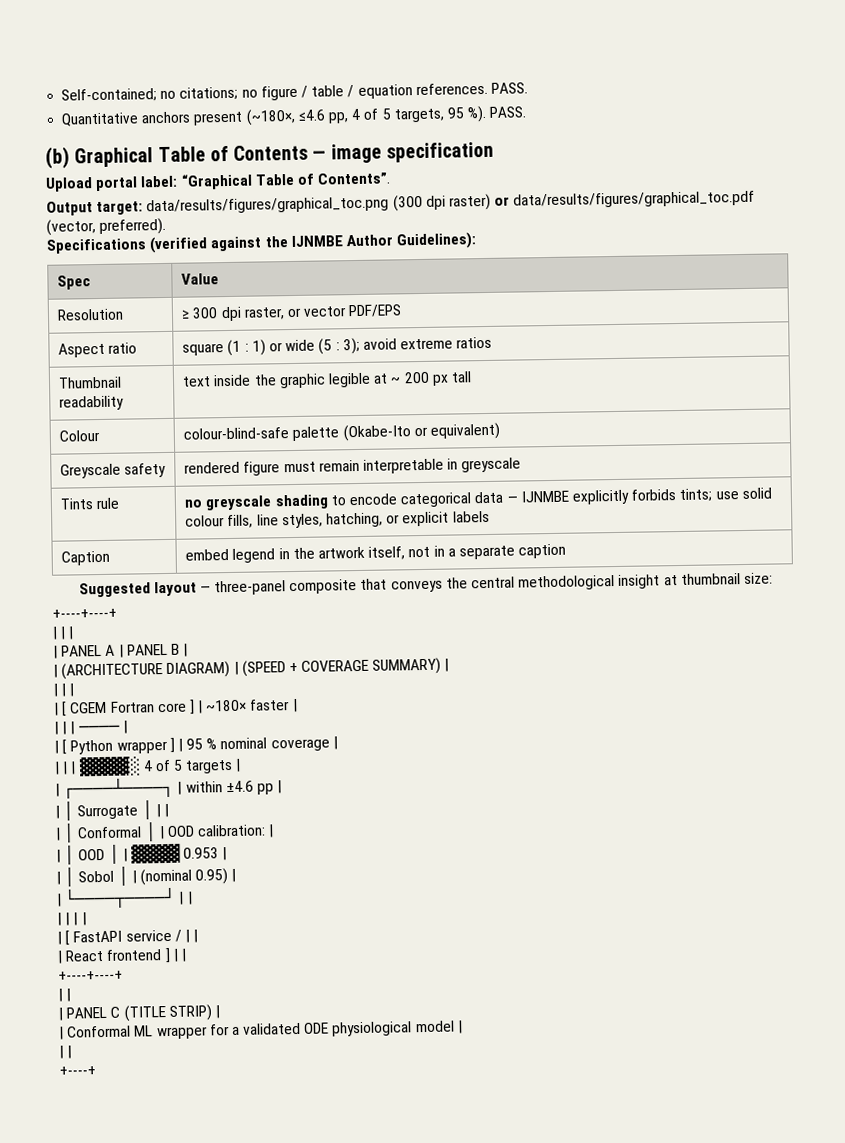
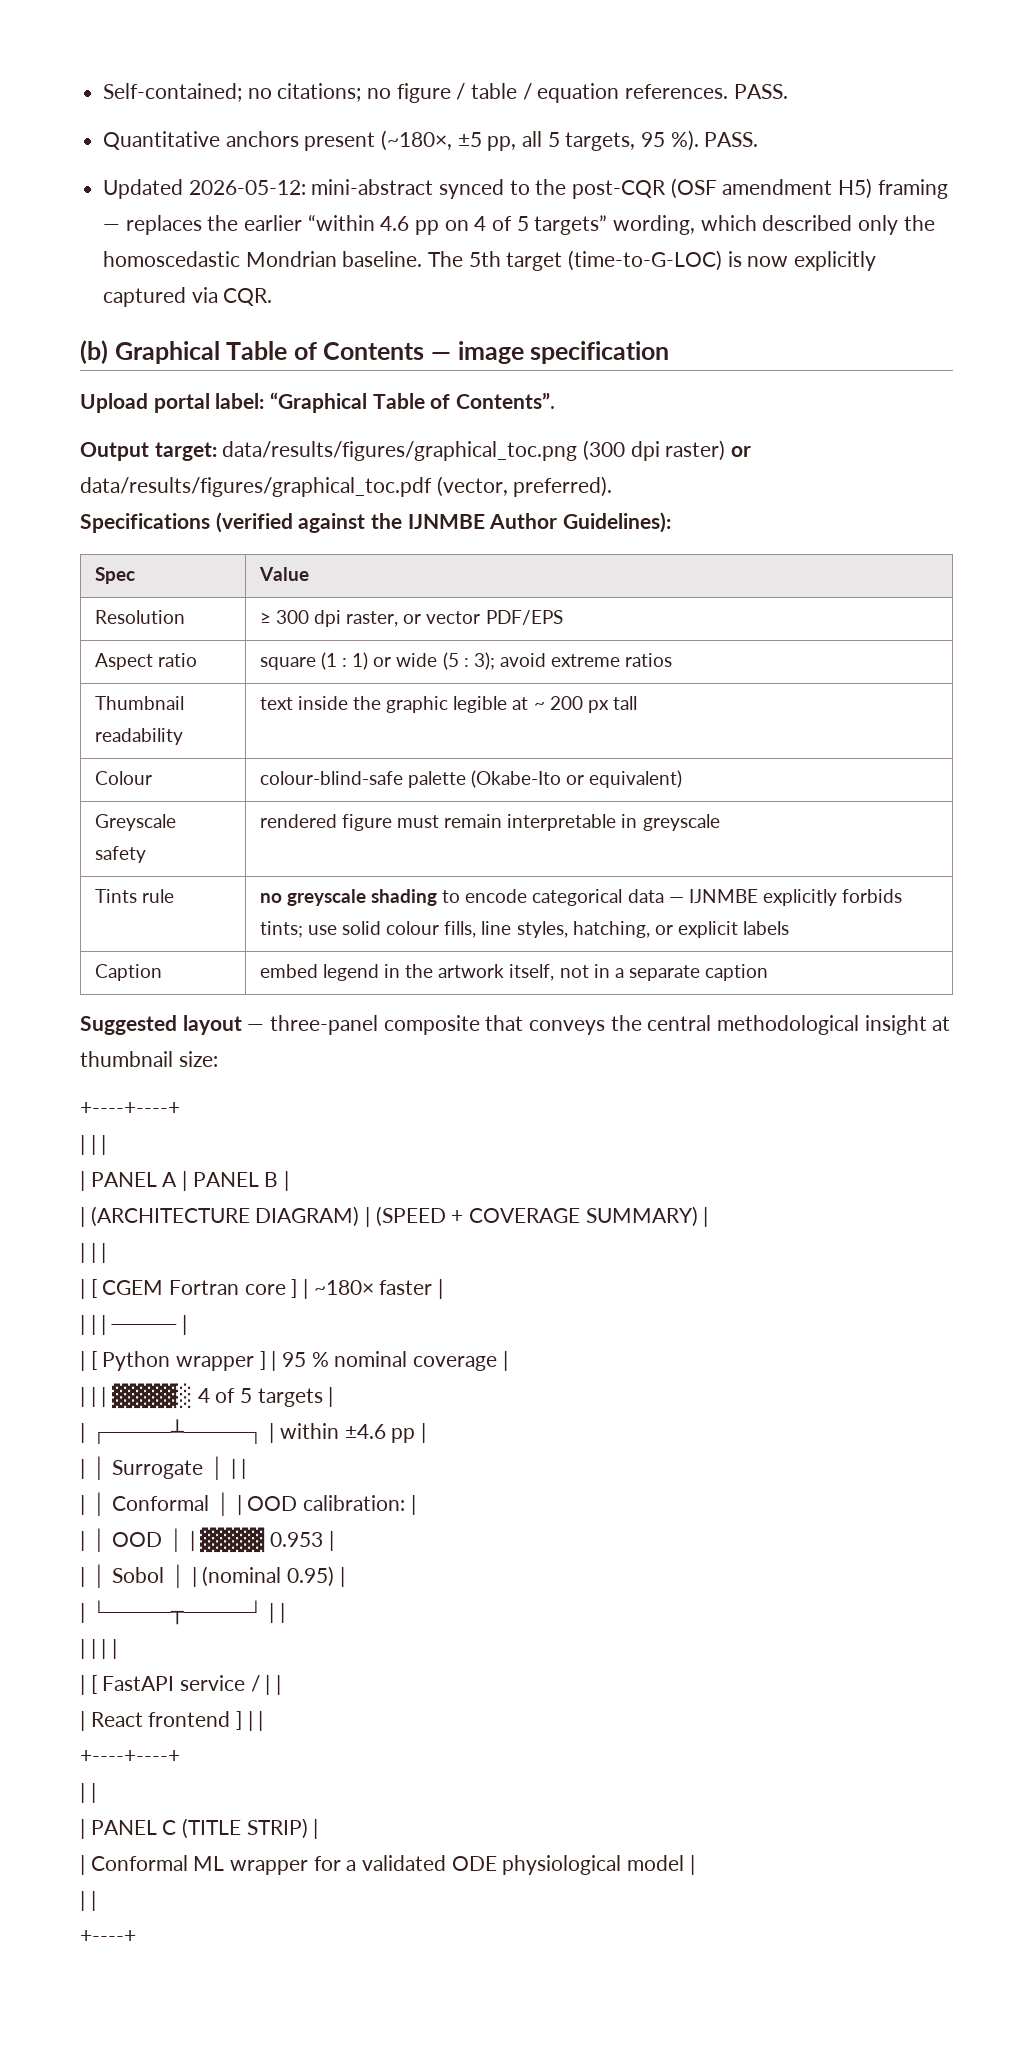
[297,108,379,124] ≤4.6 pp, 4 of -> [457,131,543,151] ±5 pp, all
(527, 112) none -> [103,178,948,199] [103,214,935,235] [103,250,877,271] [103,287,273,307] // Updated 2026-05-12: mini-abstract synced to the post-CQR (OSF amendment H5) framing — replaces the earlier “within 4.6 pp on 4 of 5 targets” wording, which described only the homoscedastic Mondrian baseline. The 5th target (time-to-G-LOC) is now explicitly captured via CQR.

